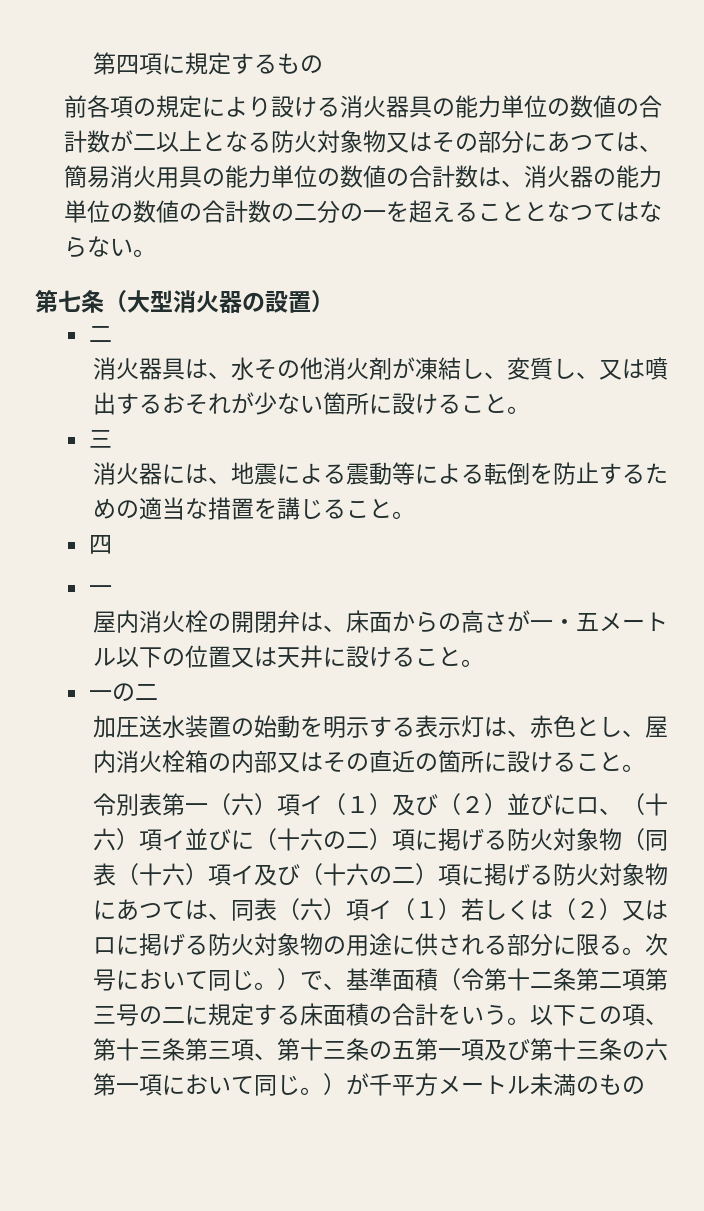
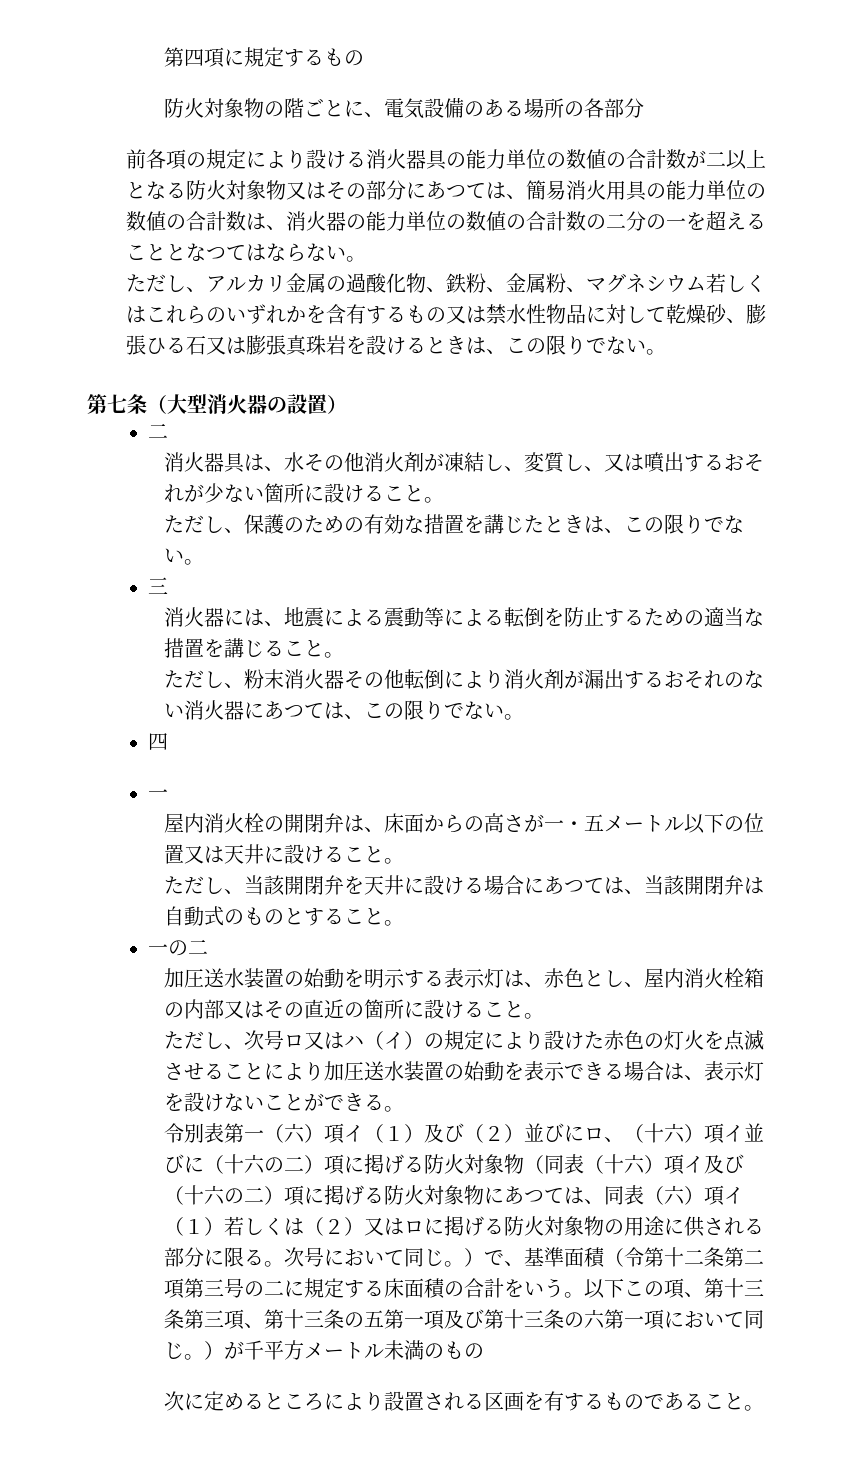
(323, 64) none -> [164,98,645,119] // 防火対象物の階ごとに、電気設備のある場所の各部分
(156, 253) none -> [125,273,766,293] [125,304,766,324] [125,335,666,356] // ただし、アルカリ金属の過酸化物、鉄粉、金属粉、マグネシウム若しくはこれらのいずれかを含有するもの又は禁水性物品に対して乾燥砂、膨張ひる石又は膨張真珠岩を設けるときは、この限りでない。
(530, 410) none -> [164,514,745,534] [164,548,205,565] // ただし、保護のための有効な措置を講じたときは、この限りでない。
(415, 515) none -> [164,669,765,690] [164,700,525,720] // ただし、粉末消火器その他転倒により消火剤が漏出するおそれのない消火器にあつては、この限りでない。
(484, 663) none -> [164,875,765,896] [164,906,405,926] // ただし、当該開閉弁を天井に設ける場合にあつては、当該開閉弁は自動式のものとすること。
(645, 768) none -> [164,1030,765,1051] [164,1061,765,1081] [164,1092,405,1112] // ただし、次号ロ又はハ（イ）の規定により設けた赤色の灯火を点滅させることにより加圧送水装置の始動を表示できる場合は、表示灯を設けないことができる。
(645, 1085) none -> [164,1391,765,1411] // 次に定めるところにより設置される区画を有するものであること。

